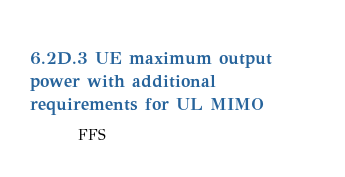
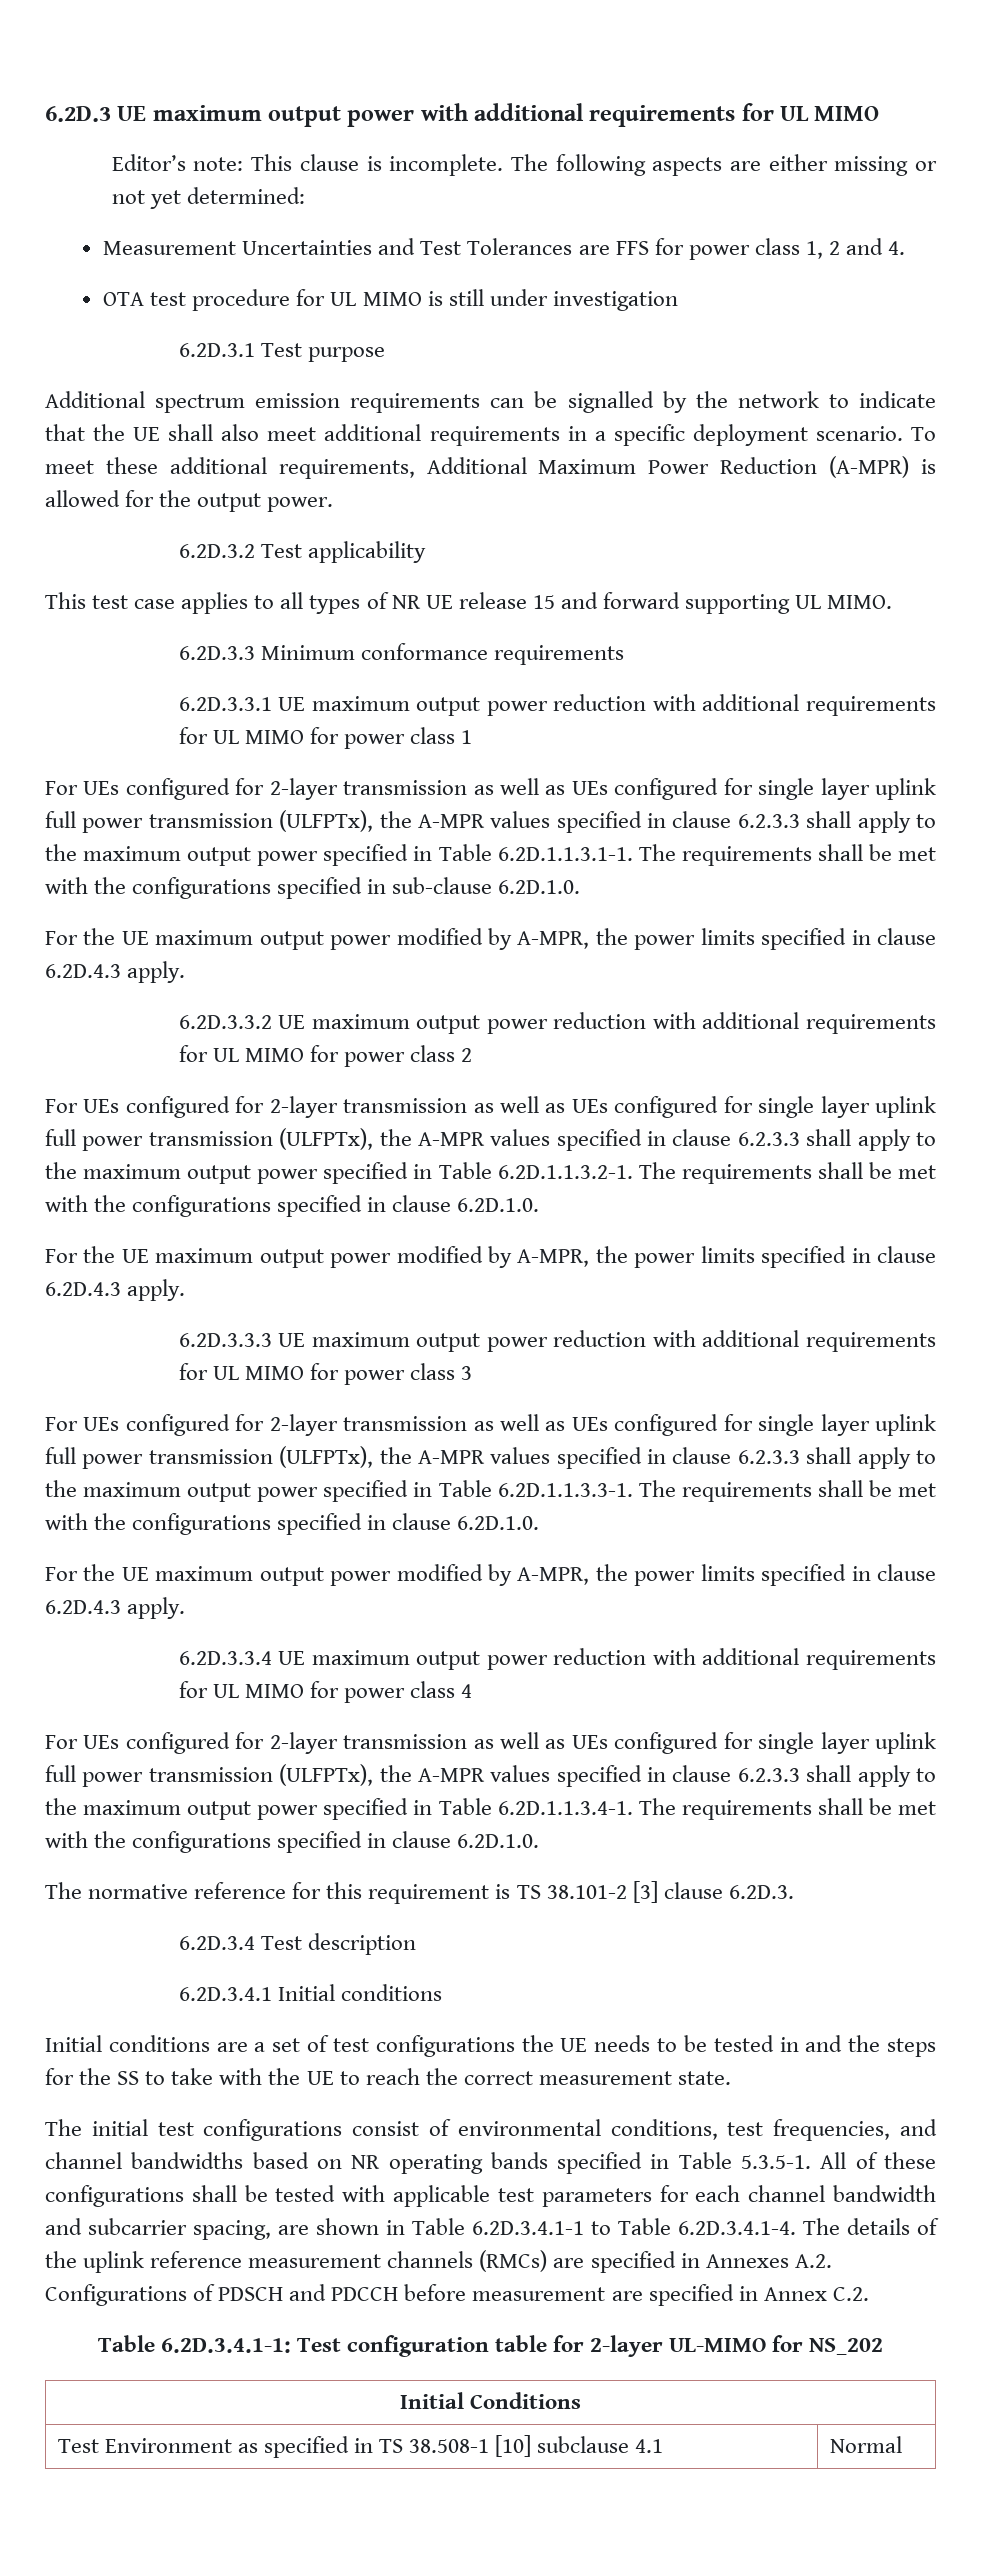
[78,128,107,140] FFS -> [111,154,937,176] [111,187,305,209] [103,238,906,260] [103,289,678,311] [178,343,385,362] [45,391,937,413] [45,424,937,446] [45,456,937,479] [45,490,334,512] [178,541,426,563] [45,592,893,614] [178,643,624,665] [178,694,936,716] [178,727,473,749] [45,778,937,800] [45,810,936,833] [45,844,937,866] [45,877,581,899] [45,928,937,950] [45,961,186,983] [178,1012,936,1034] [178,1045,473,1067] [45,1096,937,1118] [45,1128,936,1151] [45,1162,937,1184] [45,1195,540,1217] [45,1246,937,1268] [45,1279,186,1301] [178,1330,936,1352] [178,1363,473,1385] [45,1414,937,1436] [45,1446,936,1469] [45,1480,937,1502] [45,1513,540,1535] [45,1564,937,1586] [45,1597,186,1619] [178,1648,936,1670] [178,1681,473,1703] [45,1732,937,1754] [45,1764,936,1787] [45,1798,937,1820] [45,1831,540,1853] [45,1881,794,1904] [178,1933,416,1955] [178,1984,442,2001] [45,2035,937,2057] [45,2068,731,2085] [45,2119,937,2141] [45,2152,936,2174] [45,2185,937,2207] [45,2218,939,2240] [45,2250,832,2273] [45,2284,869,2306] [97,2335,884,2357] [399,2392,582,2409] [57,2435,664,2458] [829,2436,902,2453] Editor’s note: This clause is incomplete. The following aspects are either missing or not yet determined: // Measurement Uncertainties and Test Tolerances are FFS for power class 1, 2 and 4. // OTA test procedure for UL MIMO is still under investigation // 6.2D.3.1 Test purpose // Additional spectrum emission requirements can be signalled by the network to indicate that the UE shall also meet additional requirements in a specific deployment scenario. To meet these additional requirements, Additional Maximum Power Reduction (A-MPR) is allowed for the output power. // 6.2D.3.2 Test applicability // This test case applies to all types of NR UE release 15 and forward supporting UL MIMO. // 6.2D.3.3 Minimum conformance requirements // 6.2D.3.3.1 UE maximum output power reduction with additional requirements for UL MIMO for power class 1 // For UEs configured for 2-layer transmission as well as UEs configured for single layer uplink full power transmission (ULFPTx), the A-MPR values specified in clause 6.2.3.3 shall apply to the maximum output power specified in Table 6.2D.1.1.3.1-1. The requirements shall be met with the configurations specified in sub-clause 6.2D.1.0. // For the UE maximum output power modified by A-MPR, the power limits specified in clause 6.2D.4.3 apply. // 6.2D.3.3.2 UE maximum output power reduction with additional requirements for UL MIMO for power class 2 // For UEs configured for 2-layer transmission as well as UEs configured for single layer uplink full power transmission (ULFPTx), the A-MPR values specified in clause 6.2.3.3 shall apply to the maximum output power specified in Table 6.2D.1.1.3.2-1. The requirements shall be met with the configurations specified in clause 6.2D.1.0. // For the UE maximum output power modified by A-MPR, the power limits specified in clause 6.2D.4.3 apply. // 6.2D.3.3.3 UE maximum output power reduction with additional requirements for UL MIMO for power class 3 // For UEs configured for 2-layer transmission as well as UEs configured for single layer uplink full power transmission (ULFPTx), the A-MPR values specified in clause 6.2.3.3 shall apply to the maximum output power specified in Table 6.2D.1.1.3.3-1. The requirements shall be met with the configurations specified in clause 6.2D.1.0. // For the UE maximum output power modified by A-MPR, the power limits specified in clause 6.2D.4.3 apply. // 6.2D.3.3.4 UE maximum output power reduction with additional requirements for UL MIMO for power class 4 // For UEs configured for 2-layer transmission as well as UEs configured for single layer uplink full power transmission (ULFPTx), the A-MPR values specified in clause 6.2.3.3 shall apply to the maximum output power specified in Table 6.2D.1.1.3.4-1. The requirements shall be met with the configurations specified in clause 6.2D.1.0. // The normative reference for this requirement is TS 38.101-2 [3] clause 6.2D.3. // 6.2D.3.4 Test description // 6.2D.3.4.1 Initial conditions // Initial conditions are a set of test configurations the UE needs to be tested in and the steps for the SS to take with the UE to reach the correct measurement state. // The initial test configurations consist of environmental conditions, test frequencies, and channel bandwidths based on NR operating bands specified in Table 5.3.5-1. All of these configurations shall be tested with applicable test parameters for each channel bandwidth and subcarrier spacing, are shown in Table 6.2D.3.4.1-1 to Table 6.2D.3.4.1-4. The details of the uplink reference measurement channels (RMCs) are specified in Annexes A.2. Configurations of PDSCH and PDCCH before measurement are specified in Annex C.2. // Table 6.2D.3.4.1-1: Test configuration table for 2-layer UL-MIMO for NS_202 // Initial Conditions // Test Environment as specified in TS 38.508-1 [10] subclause 4.1 | Normal

